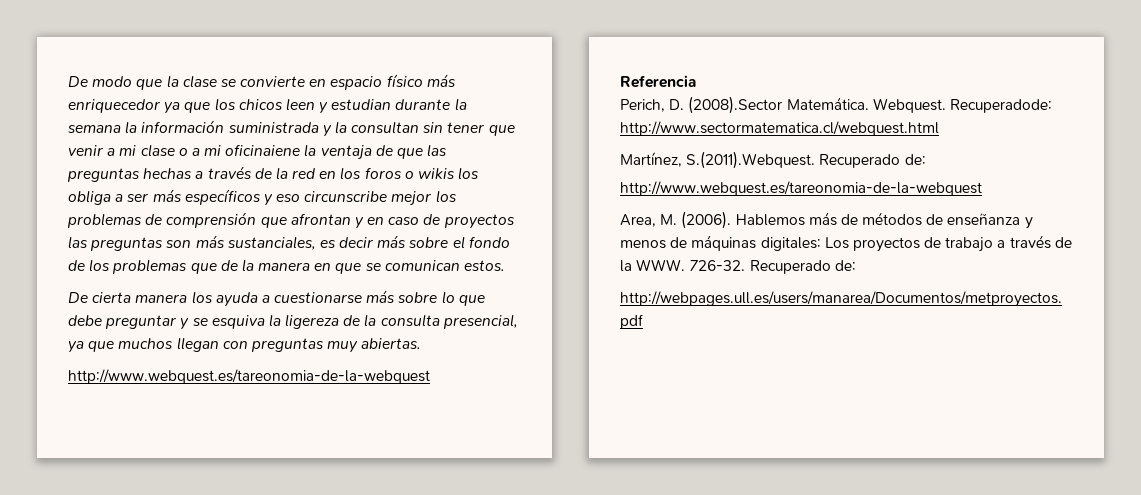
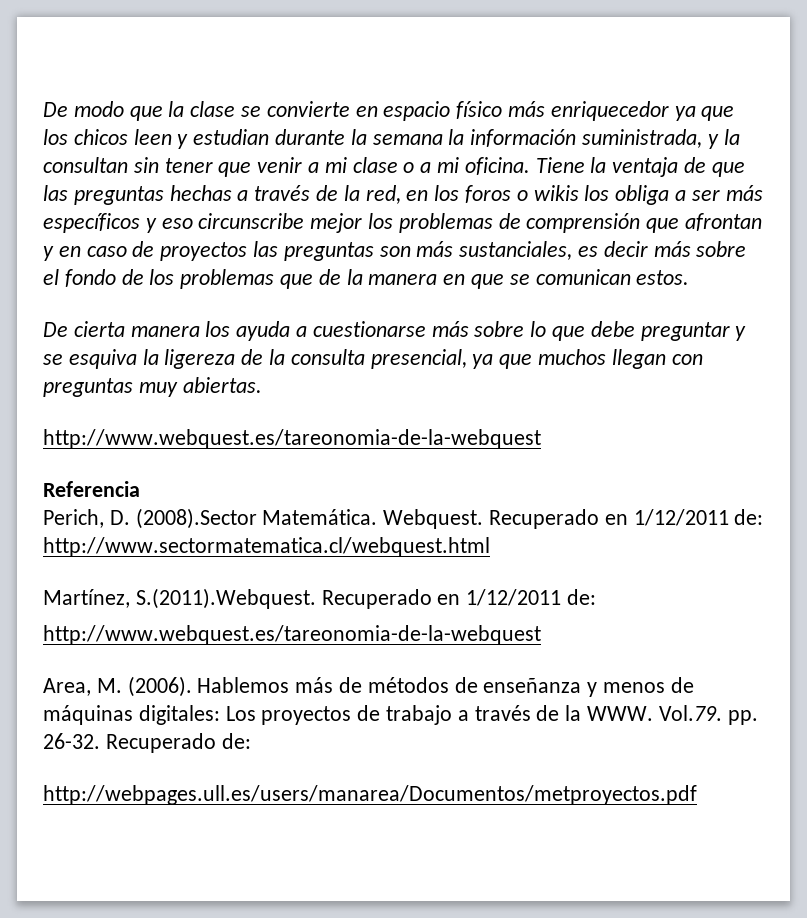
[228,122,319,133] suministrada -> [582,129,703,148] suministrada,
[225,144,301,156] oficinaiene -> [464,157,585,175] oficina. Tiene
[292,168,316,179] red -> [365,185,401,204] red,
[949,99,1052,113] Recuperadode: -> [489,509,764,529] Recuperado en 1/12/2011 de:
(901, 161) none -> [437,589,562,606] en 1/12/2011
[689,260,746,271] 726-32. -> [658,705,758,725] [43,733,100,749] Vol.79. pp. 26-32.

